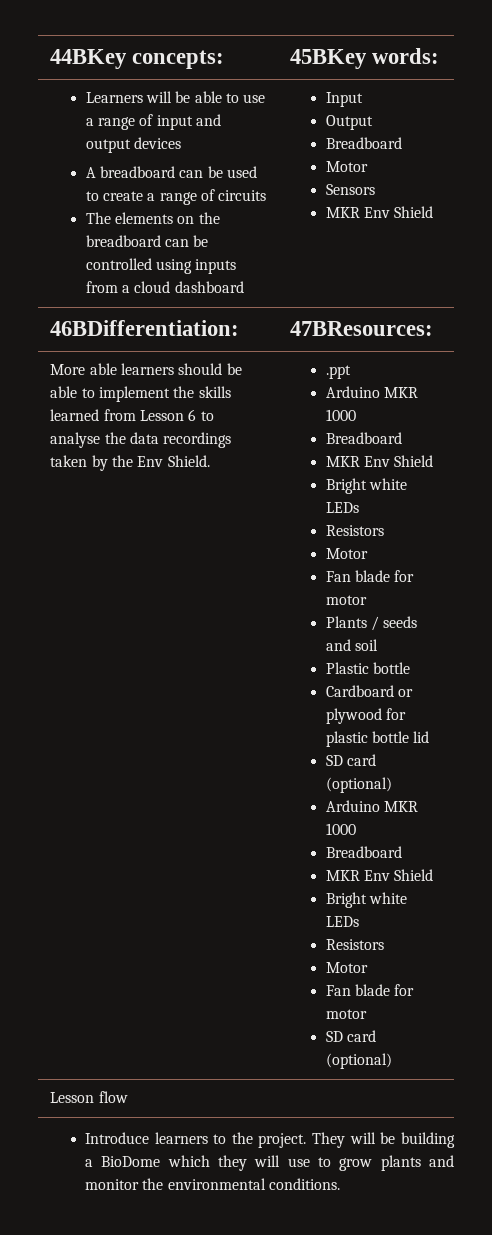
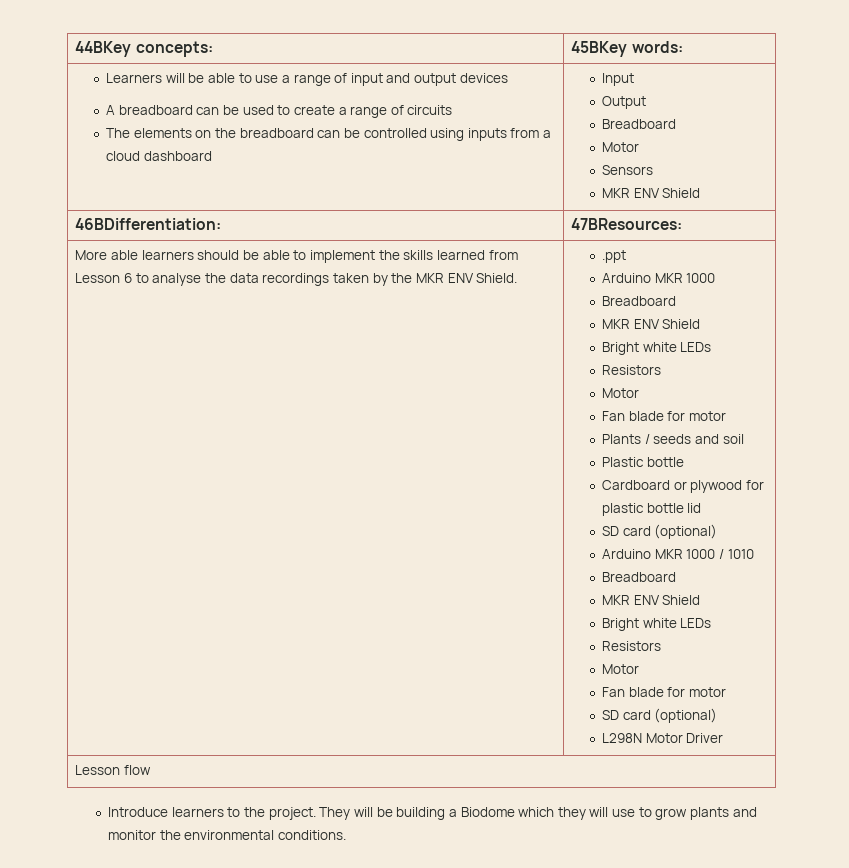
[363,207,390,218] Env -> [633,188,660,198] ENV
[137,456,164,467] Env -> [415,273,474,283] MKR ENV
[363,456,390,467] Env -> [633,319,660,329] ENV
[325,846,402,858] [325,870,390,881] // Breadboard // MKR Env -> [718,549,754,559] [602,572,677,582] [602,595,660,605] / 1010 // Breadboard // MKR ENV
(392, 1061) none -> [602,733,724,743] // L298N Motor Driver
[101,1156,161,1167] BioDome -> [460,807,515,817] Biodome

